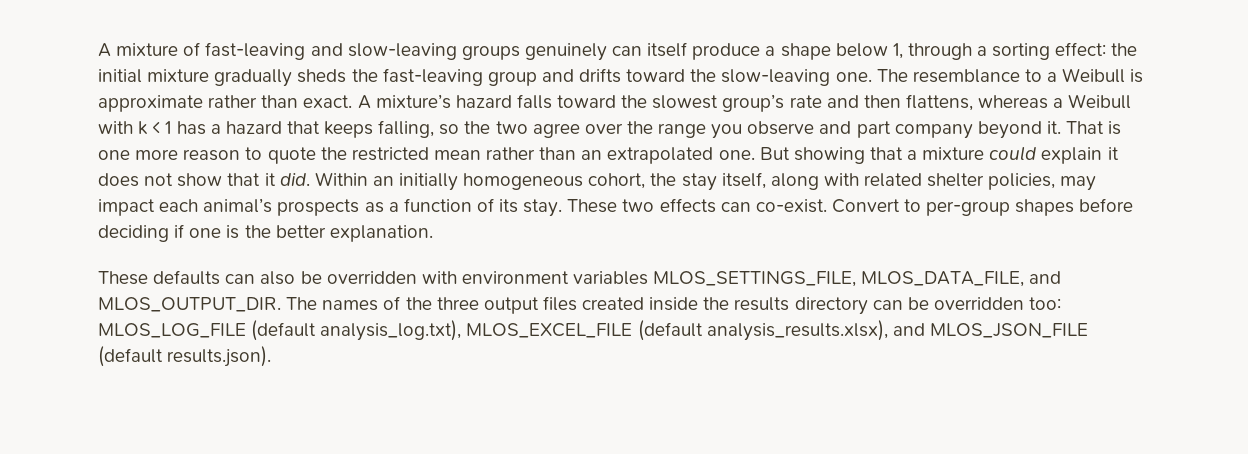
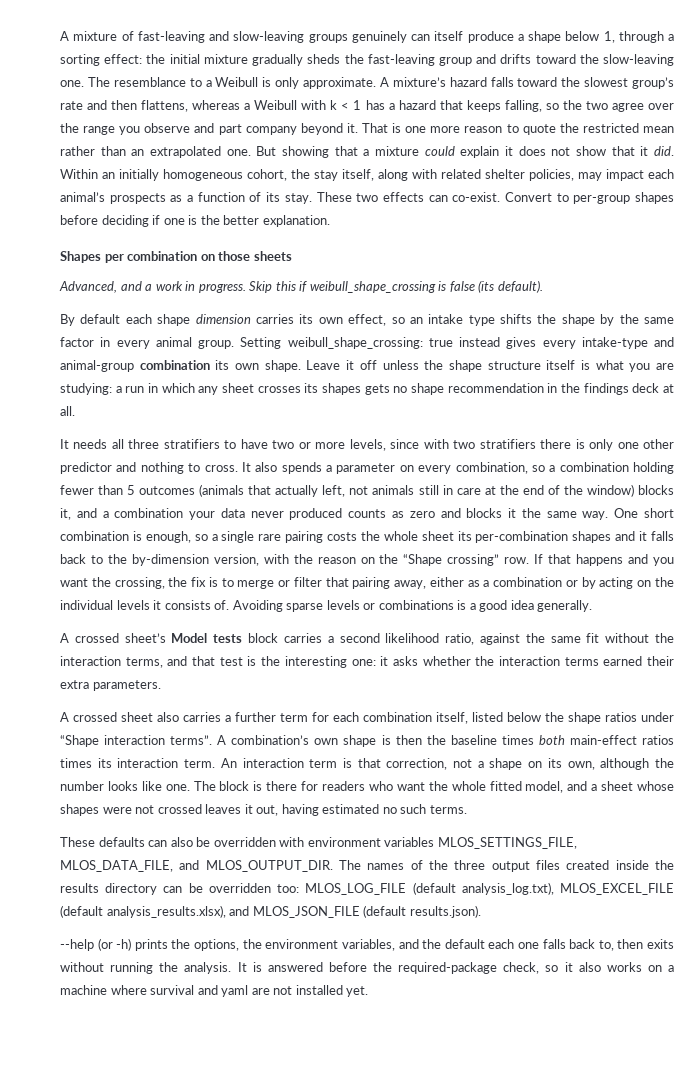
[98,95,353,112] approximate rather than exact. -> [275,77,376,89] only approximate.
(433, 233) none -> [60,251,292,263] [59,280,543,293] [60,314,675,326] [60,337,674,349] [60,360,674,372] [60,383,674,395] [60,406,75,416] [60,439,675,451] [60,462,674,474] [60,484,674,497] [60,508,675,520] [60,531,674,543] [60,554,675,566] [60,577,675,589] [60,600,593,612] [60,633,674,645] [60,656,674,668] [60,680,161,691] [60,712,674,724] [60,735,674,747] [60,758,674,770] [60,781,675,793] [60,804,467,816] // Shapes per combination on those sheets // Advanced, and a work in progress. Skip this if weibull_shape_crossing is false (its default). // By default each shape dimension carries its own effect, so an intake type shifts the shape by the same factor in every animal group. Setting weibull_shape_crossing: true instead gives every intake-type and animal-group combination its own shape. Leave it off unless the shape structure itself is what you are studying: a run in which any sheet crosses its shapes gets no shape recommendation in the findings deck at all. // It needs all three stratifiers to have two or more levels, since with two stratifiers there is only one other predictor and nothing to cross. It also spends a parameter on every combination, so a combination holding fewer than 5 outcomes (animals that actually left, not animals still in care at the end of the window) blocks it, and a combination your data never produced counts as zero and blocks it the same way. One short combination is enough, so a single rare pairing costs the whole sheet its per-combination shapes and it falls back to the by-dimension version, with the reason on the “Shape crossing” row. If that happens and you want the crossing, the fix is to merge or filter that pairing away, either as a combination or by acting on the individual levels it consists of. Avoiding sparse levels or combinations is a good idea generally. // A crossed sheet’s Model tests block carries a second likelihood ratio, against the same fit without the interaction terms, and that test is the interesting one: it asks whether the interaction terms earned their extra parameters. // A crossed sheet also carries a further term for each combination itself, listed below the shape ratios under “Shape interaction terms”. A combination’s own shape is then the baseline times both main-effect ratios times its interaction term. An interaction term is that correction, not a shape on its own, although the number looks like one. The block is there for readers who want the whole fitted model, and a sheet whose shapes were not crossed leaves it out, having estimated no such terms.
(272, 356) none -> [60,938,674,951] [60,962,674,974] [60,985,369,997] // --help (or -h) prints the options, the environment variables, and the default each one falls back to, then exits without running the analysis. It is answered before the required-package check, so it also works on a machine where survival and yaml are not installed yet.

